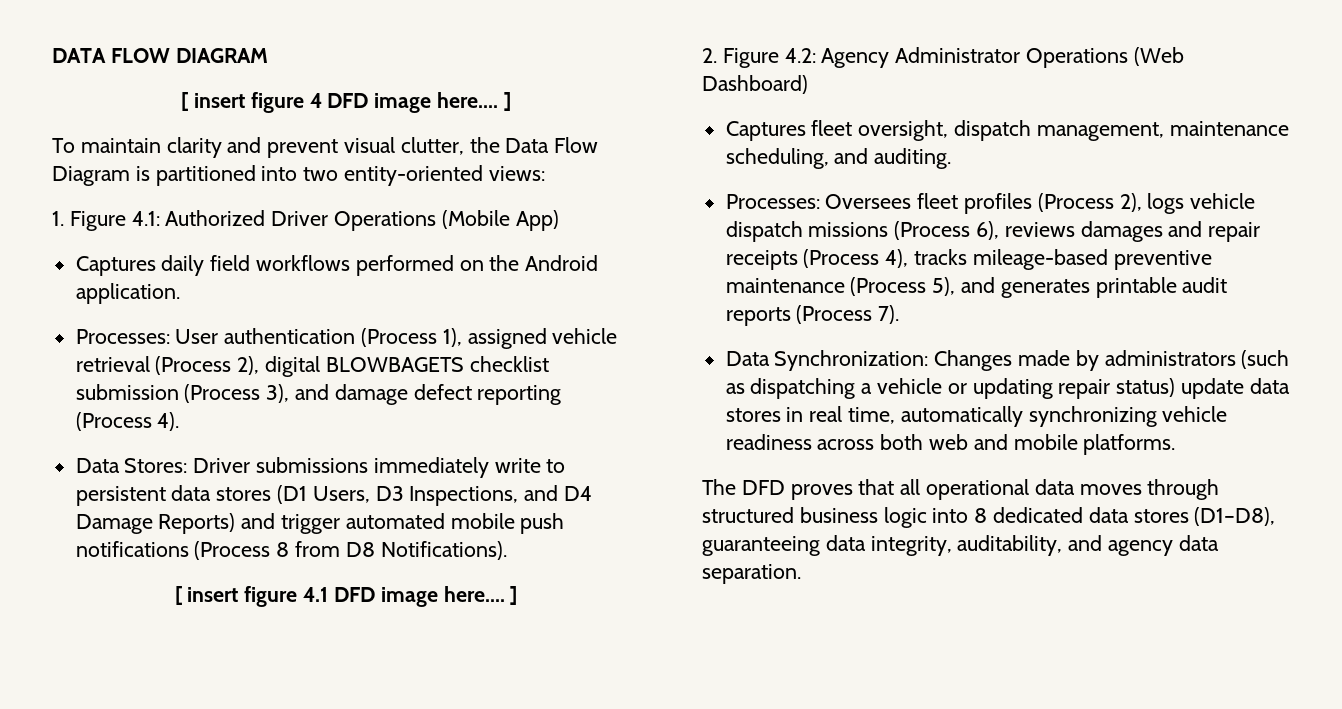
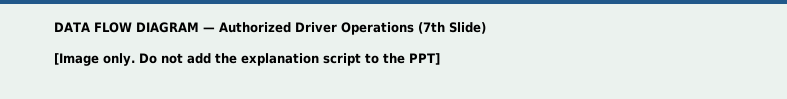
[181,92,511,113] [52,137,599,158] [52,165,545,186] [52,210,559,231] [75,255,599,276] [75,283,180,304] [75,328,618,349] [75,356,549,377] [75,384,562,405] [75,412,180,431] [75,457,566,478] [75,485,593,506] [75,513,565,534] [75,541,507,560] [174,586,518,607] [702,47,1184,68] [702,75,808,94] [725,120,1289,141] [725,148,952,169] [725,193,1256,214] [725,221,1261,242] [725,249,1212,270] [725,277,1228,298] [725,305,900,326] [725,350,1290,371] [725,378,1290,399] [725,406,1228,427] [725,434,1176,455] [702,479,1220,500] [702,507,1276,528] [702,535,1219,556] [702,564,801,584] // [ insert figure 4 DFD image here.... ] // To maintain clarity and prevent visual clutter, the Data Flow Diagram is partitioned into two entity-oriented views: // 1. Figure 4.1: Authorized Driver Operations (Mobile App) // Captures daily field workflows performed on the Android application. // Processes: User authentication (Process 1), assigned vehicle retrieval (Process 2), digital BLOWBAGETS checklist submission (Process 3), and damage defect reporting (Process 4). // Data Stores: Driver submissions immediately write to persistent data stores (D1 Users, D3 Inspections, and D4 Damage Reports) and trigger automated mobile push notifications (Process 8 from D8 Notifications). // [ insert figure 4.1 DFD image here.... ] // 2. Figure 4.2: Agency Administrator Operations (Web Dashboard) // Captures fleet oversight, dispatch management, maintenance scheduling, and auditing. // Processes: Oversees fleet profiles (Process 2), logs vehicle dispatch missions (Process 6), reviews damages and repair receipts (Process 4), tracks mileage-based preventive maintenance (Process 5), and generates printable audit reports (Process 7). // Data Synchronization: Changes made by administrators (such as dispatching a vehicle or updating repair status) update data stores in real time, automatically synchronizing vehicle readiness across both web and mobile platforms. // The DFD proves that all operational data moves through structured business logic into 8 dedicated data stores (D1–D8), guaranteeing data integrity, auditability, and agency data separation. -> [202,22,486,35] [54,53,440,66] — Authorized Driver Operations (7th Slide) // [Image only. Do not add the explanation script to the PPT]

